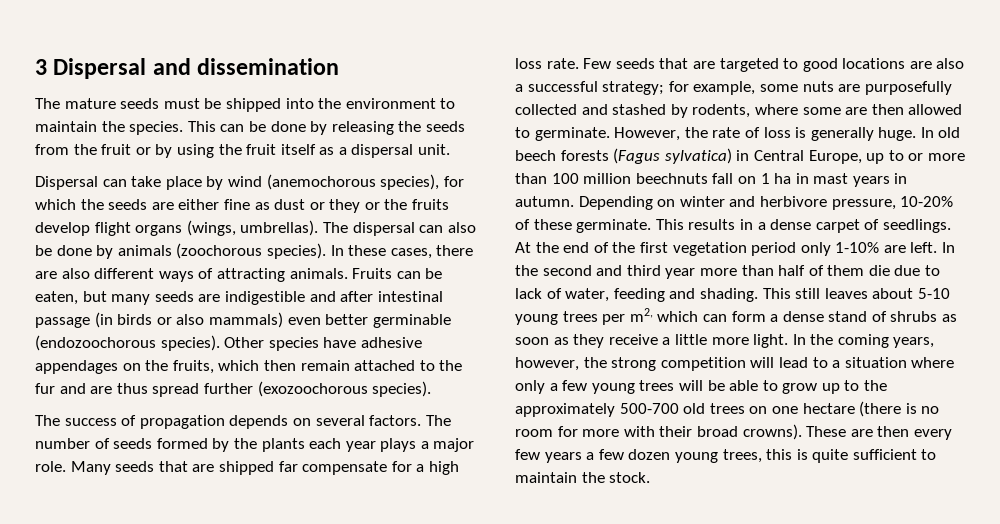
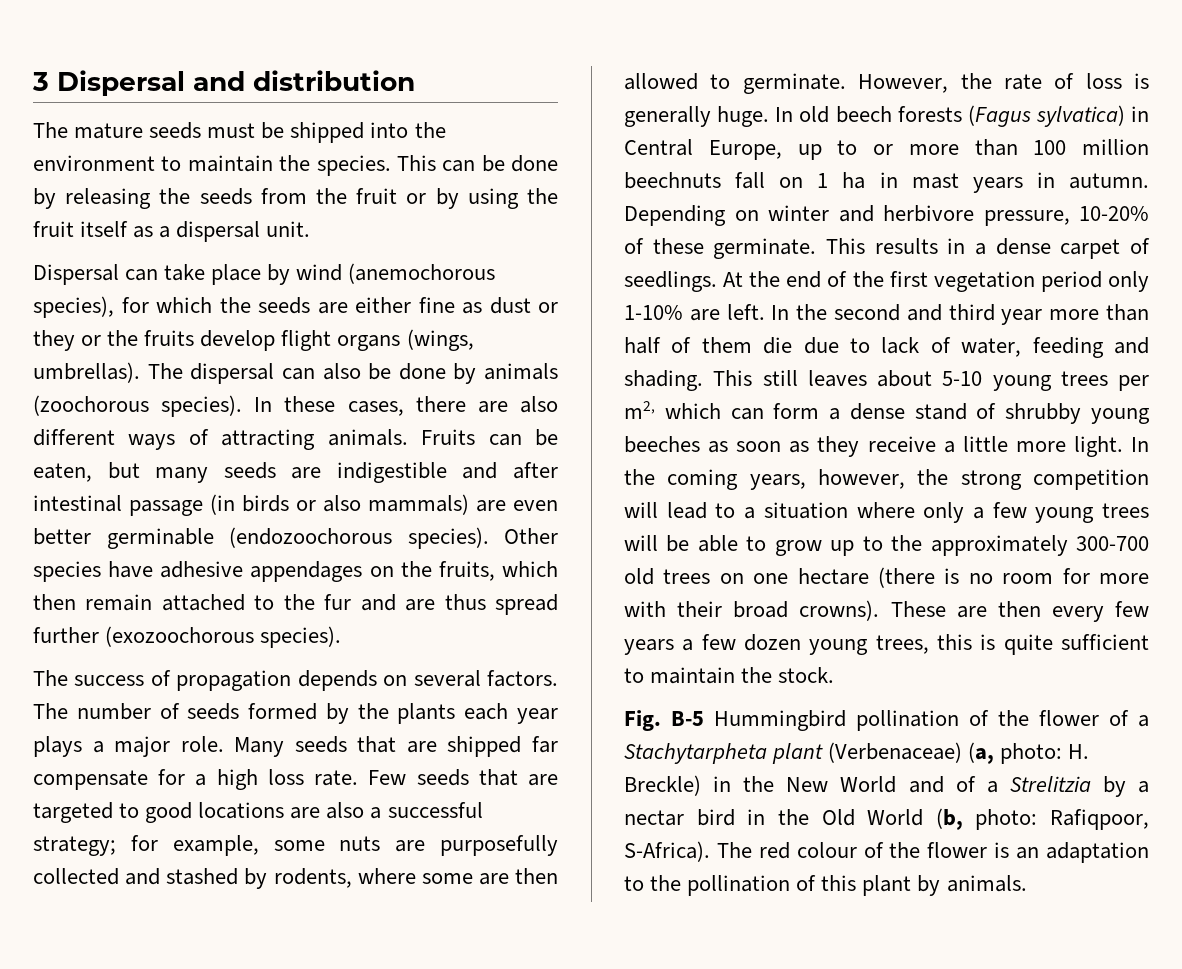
[197,58,340,75] dissemination -> [253,70,415,91] distribution
(283, 320) none -> [476,500,506,512] are
[890,311,938,322] shrubs -> [1005,403,1150,424] [624,436,700,453] shrubby young beeches
[619,403,679,414] 500-700 -> [1076,536,1149,551] 300-700
(651, 477) none -> [624,710,1149,731] [624,742,1090,764] [624,775,1149,797] [624,808,1149,830] [624,841,1149,863] [624,875,1027,896] // Fig. B-5 Hummingbird pollination of the flower of a Stachytarpheta plant (Verbenaceae) (a, photo: H. Breckle) in the New World and of a Strelitzia by a nectar bird in the Old World (b, photo: Rafiqpoor, S-Africa). The red colour of the flower is an adaptation to the pollination of this plant by animals.

